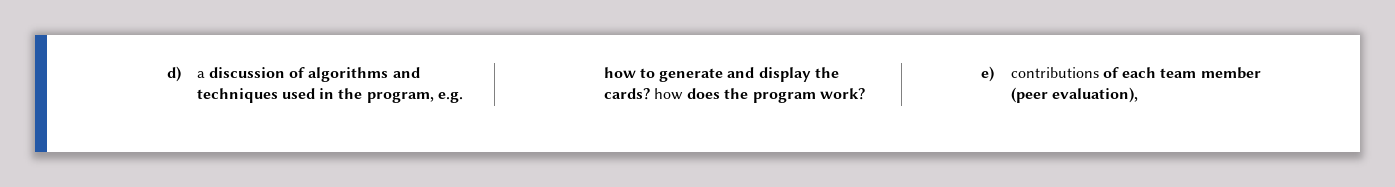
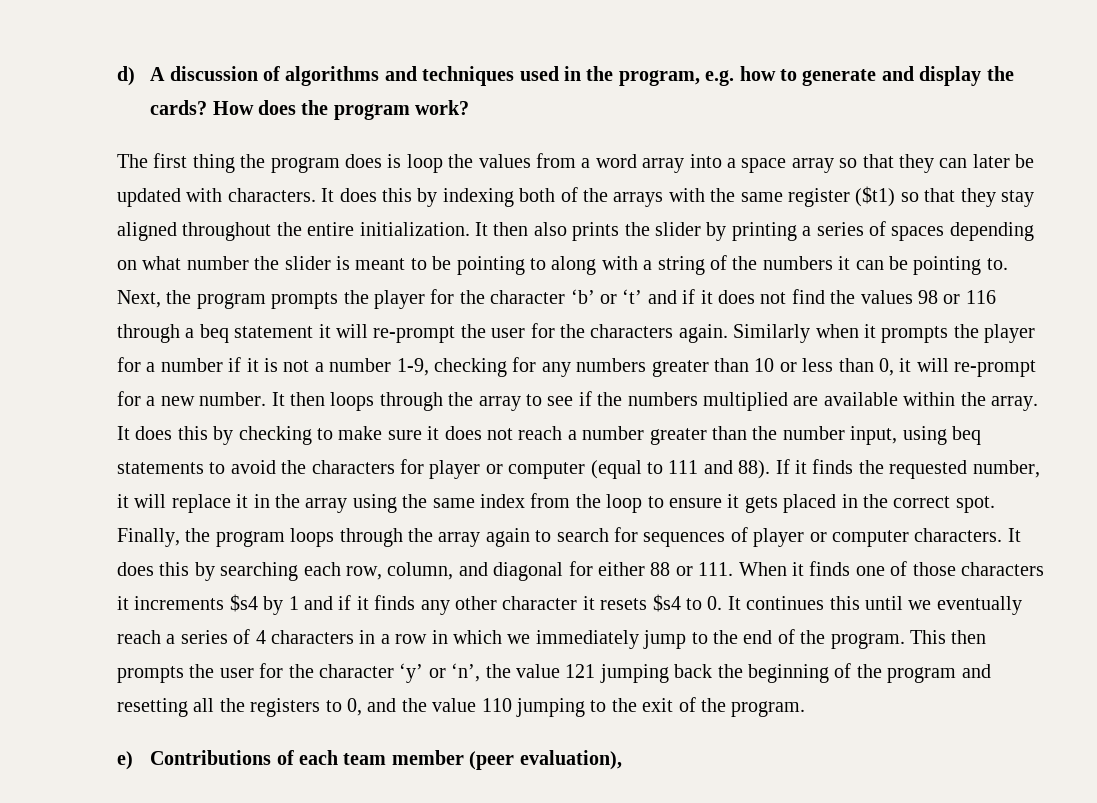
[196,71,205,78] a -> [150,67,166,81] A
[653,88,683,100] how -> [212,101,254,115] How
(866, 94) none -> [117,153,1035,173] [117,186,1035,207] [117,221,1034,241] [117,255,1008,275] [117,289,996,309] [117,323,1036,343] [117,357,1037,377] [117,391,1039,411] [117,426,982,445] [117,459,1040,479] [117,493,995,513] [117,527,1021,547] [117,561,1045,581] [117,594,1022,615] [117,629,987,649] [117,663,991,683] [117,697,806,717] // The first thing the program does is loop the values from a word array into a space array so that they can later be updated with characters. It does this by indexing both of the arrays with the same register ($t1) so that they stay aligned throughout the entire initialization. It then also prints the slider by printing a series of spaces depending on what number the slider is meant to be pointing to along with a string of the numbers it can be pointing to. Next, the program prompts the player for the character ‘b’ or ‘t’ and if it does not find the values 98 or 116 through a beq statement it will re-prompt the user for the characters again. Similarly when it prompts the player for a number if it is not a number 1-9, checking for any numbers greater than 10 or less than 0, it will re-prompt for a new number. It then loops through the array to see if the numbers multiplied are available within the array. It does this by checking to make sure it does not reach a number greater than the number input, using beq statements to avoid the characters for player or computer (equal to 111 and 88). If it finds the requested number, it will replace it in the array using the same index from the loop to ensure it gets placed in the correct spot. Finally, the program loops through the array again to search for sequences of player or computer characters. It does this by searching each row, column, and diagonal for either 88 or 111. When it finds one of those characters it increments $s4 by 1 and if it finds any other character it resets $s4 to 0. It continues this until we eventually reach a series of 4 characters in a row in which we immediately jump to the end of the program. This then prompts the user for the character ‘y’ or ‘n’, the value 121 jumping back the beginning of the program and resetting all the registers to 0, and the value 110 jumping to the exit of the program.
[1010,67,1099,78] contributions -> [150,750,272,765] Contributions

